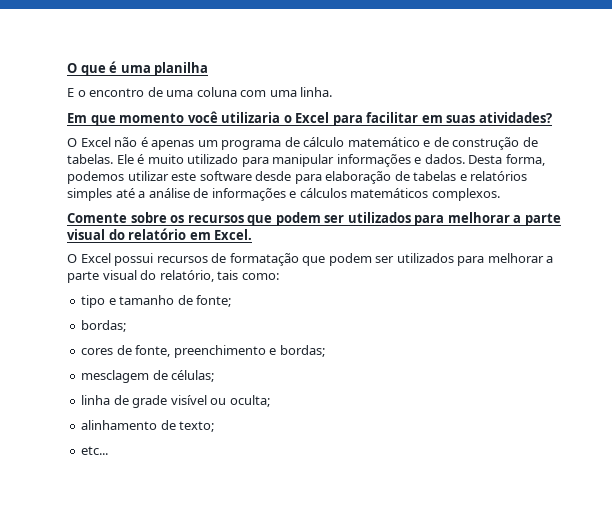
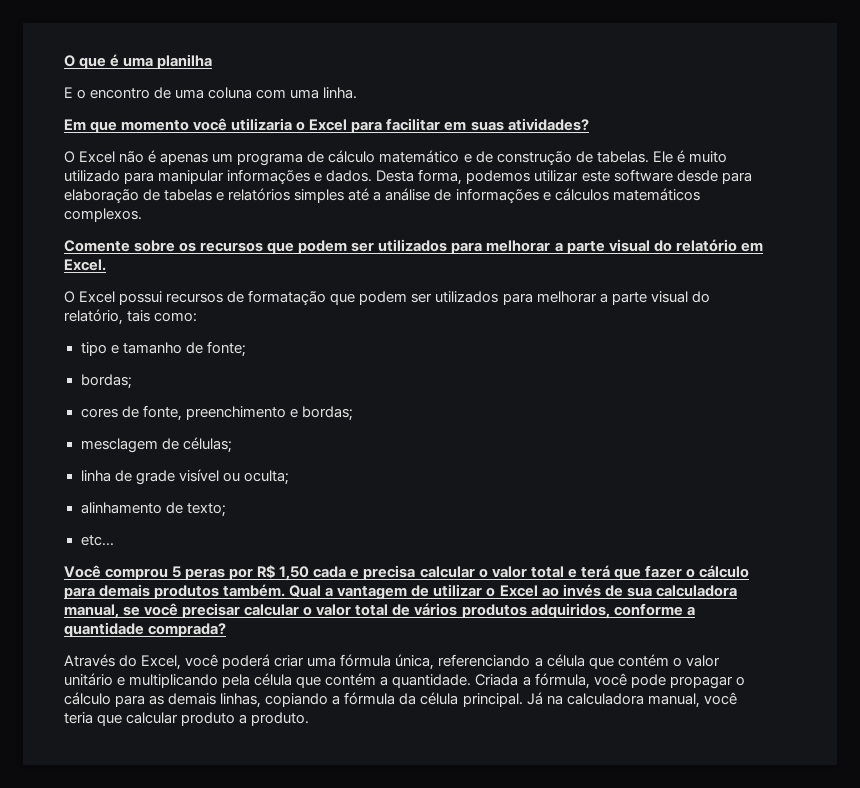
(109, 450) none -> [64,565,749,581] [64,584,737,600] [64,603,695,619] [64,622,227,637] [64,654,720,670] [64,673,745,689] [64,692,737,708] [64,712,310,726] // Você comprou 5 peras por R$ 1,50 cada e precisa calcular o valor total e terá que fazer o cálculo para demais produtos também. Qual a vantagem de utilizar o Excel ao invés de sua calculadora manual, se você precisar calcular o valor total de vários produtos adquiridos, conforme a quantidade comprada? // Através do Excel, você poderá criar uma fórmula única, referenciando a célula que contém o valor unitário e multiplicando pela célula que contém a quantidade. Criada a fórmula, você pode propagar o cálculo para as demais linhas, copiando a fórmula da célula principal. Já na calculadora manual, você teria que calcular produto a produto.

